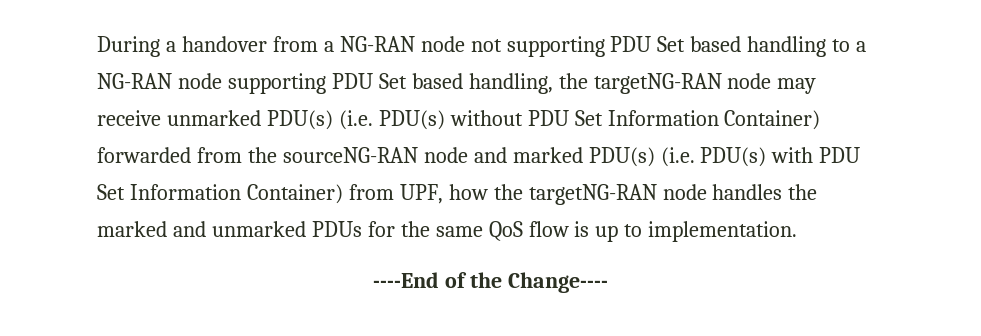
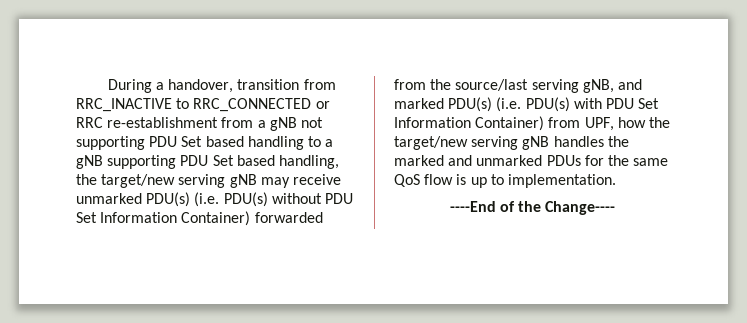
[181,36,465,52] handover from a NG-RAN node -> [168,79,336,93] [76,98,330,112] [76,117,297,131] handover, transition from RRC_INACTIVE to RRC_CONNECTED or RRC re-establishment from a gNB
[97,73,222,89] NG-RAN node -> [76,155,103,169] gNB
[593,73,772,94] targetNG-RAN node -> [101,174,257,188] target/new serving gNB
[282,147,468,163] sourceNG-RAN node -> [455,79,614,93] source/last serving gNB,
[528,184,707,205] targetNG-RAN node -> [394,136,550,150] target/new serving gNB

